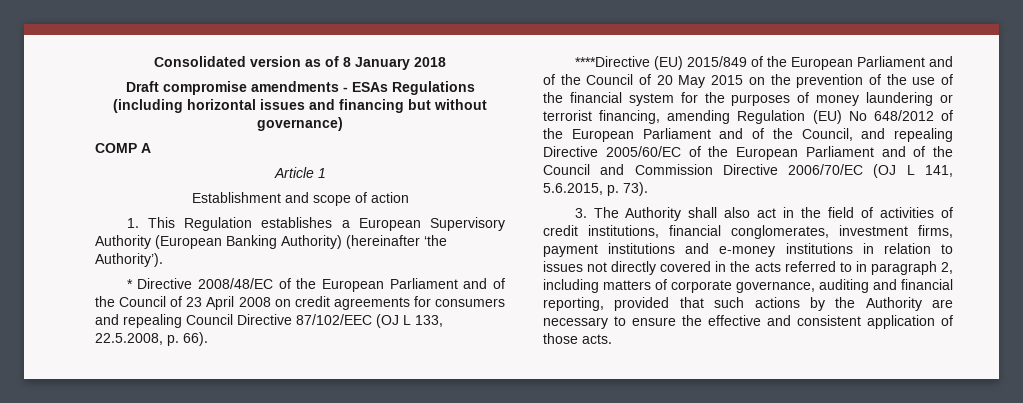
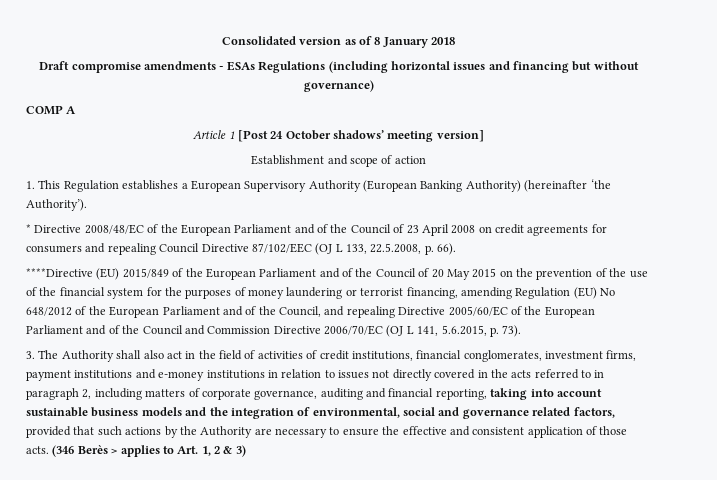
(326, 173) none -> [237,130,484,142] [Post 24 October shadows’ meeting version]
(604, 304) none -> [490,388,602,400] [26,407,615,419] taking into account sustainable business models and the integration of environmental, social and governance related factors,
(612, 339) none -> [52,445,246,457] (346 Berès > applies to Art. 1, 2 & 3)

